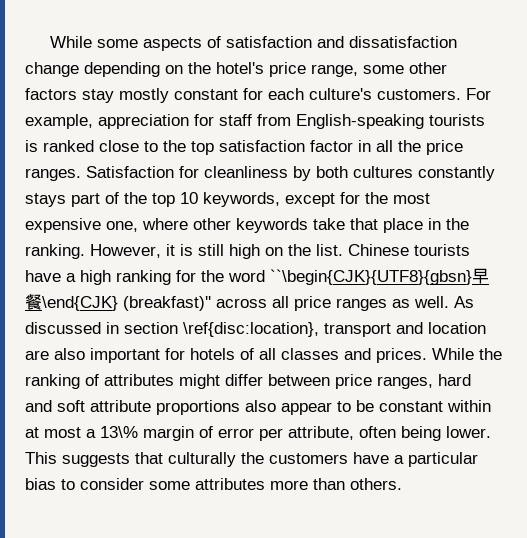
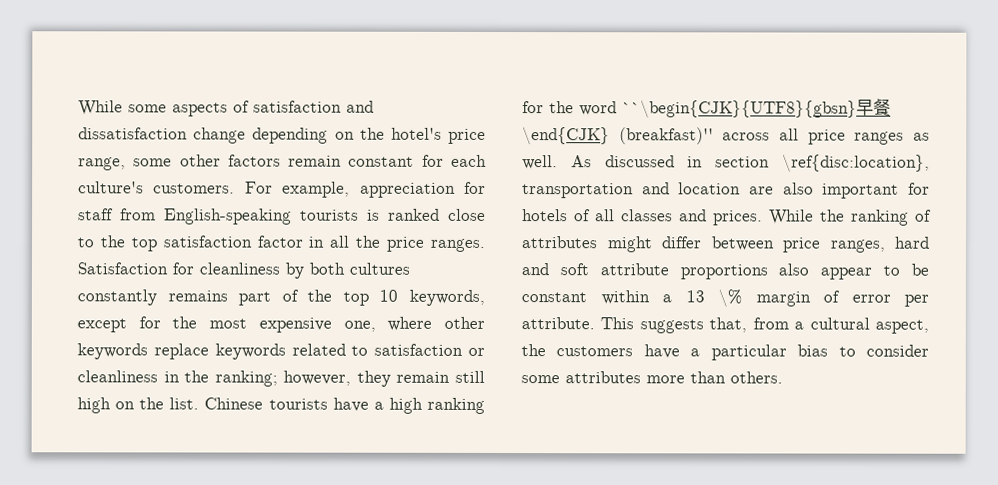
[82,88,169,103] stay mostly -> [288,155,343,167] remain
[25,193,66,207] stays -> [167,290,228,302] remains
[313,218,469,233] [25,244,193,259] take that place in the ranking. However, it is -> [153,343,485,360] [77,370,451,387] replace keywords related to satisfaction or cleanliness in the ranking; however, they remain
[324,323,391,337] transport -> [522,183,634,199] transportation
[25,426,491,441] [25,452,236,467] at most a 13\% margin of error per attribute, often being lower. This suggests that culturally -> [662,289,929,308] [521,317,929,334] a 13 \% margin of error per attribute. This suggests that, from a cultural aspect,

